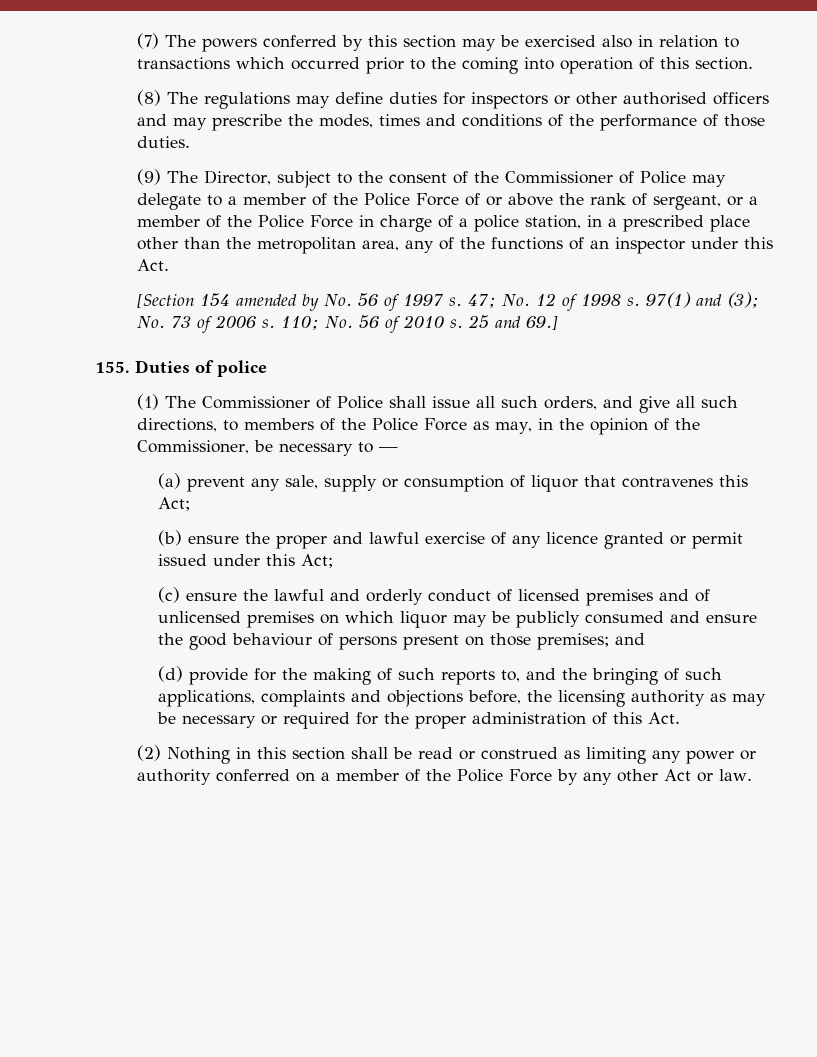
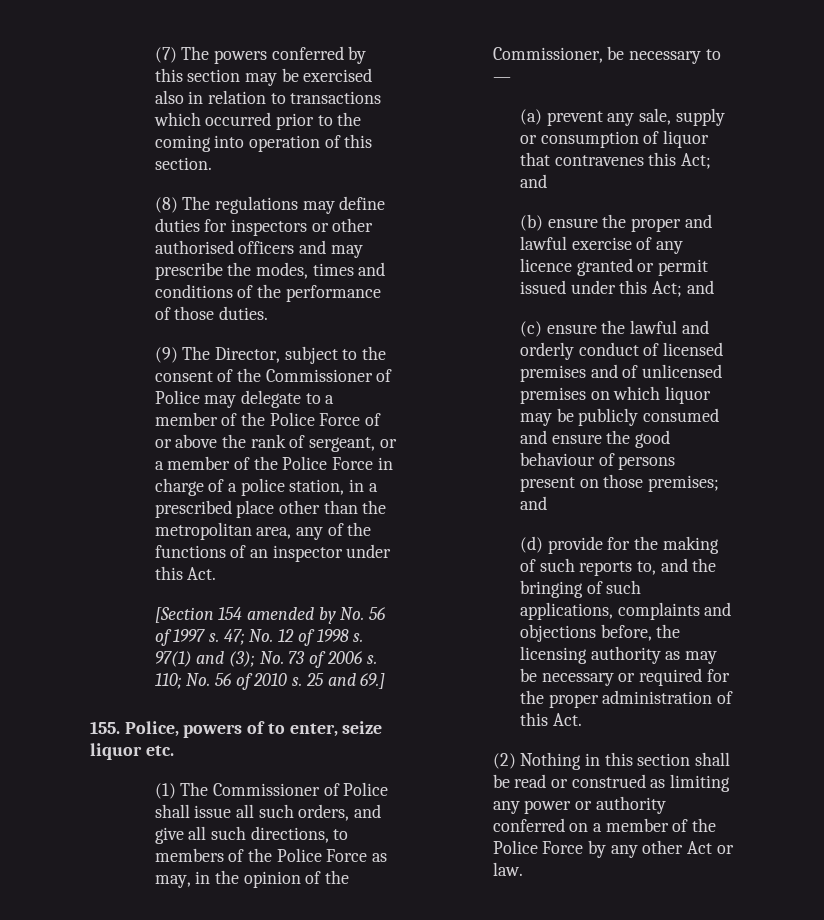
[135,360,267,377] Duties of police -> [124,721,383,738] [90,743,174,760] Police, powers of to enter, seize liquor etc.
(191, 504) none -> [519,174,547,188] and
(334, 561) none -> [686,280,714,294] and

